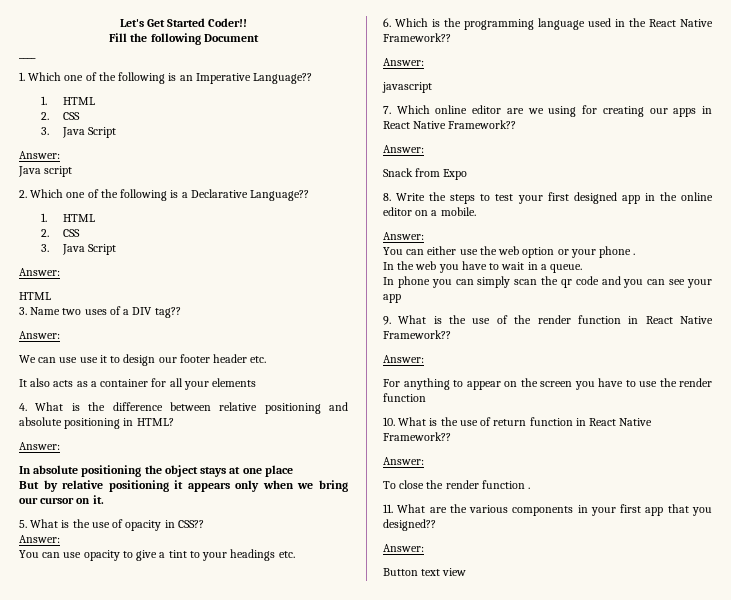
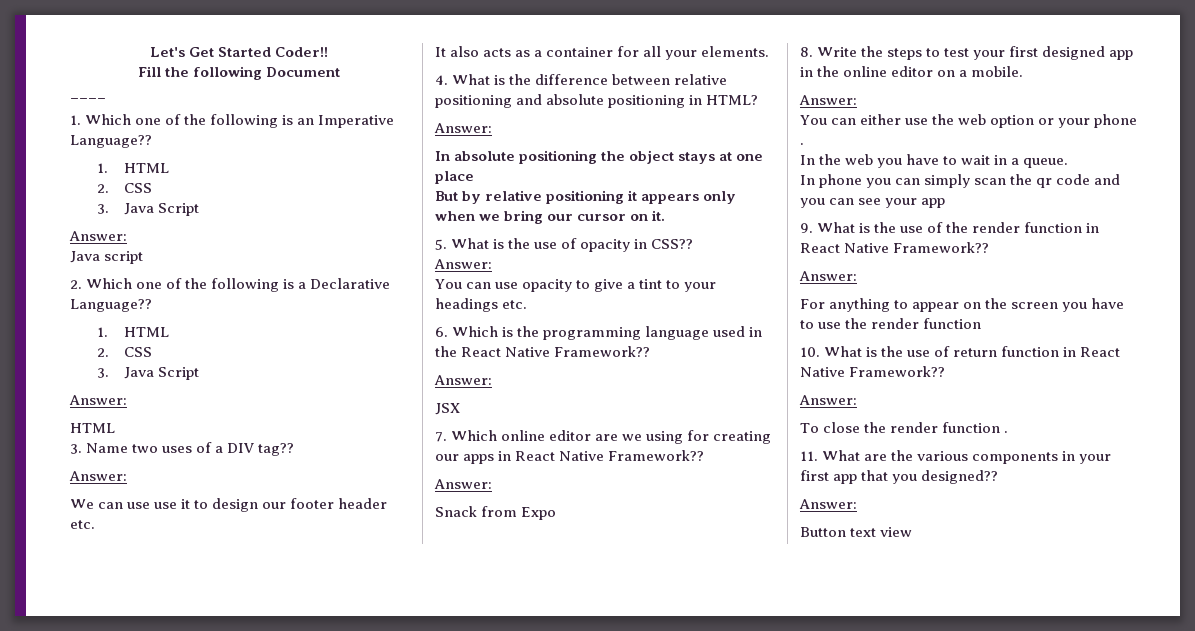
[212,378,257,387] elements -> [701,46,770,57] elements.
[382,82,432,93] javascript -> [435,403,460,415] JSX

